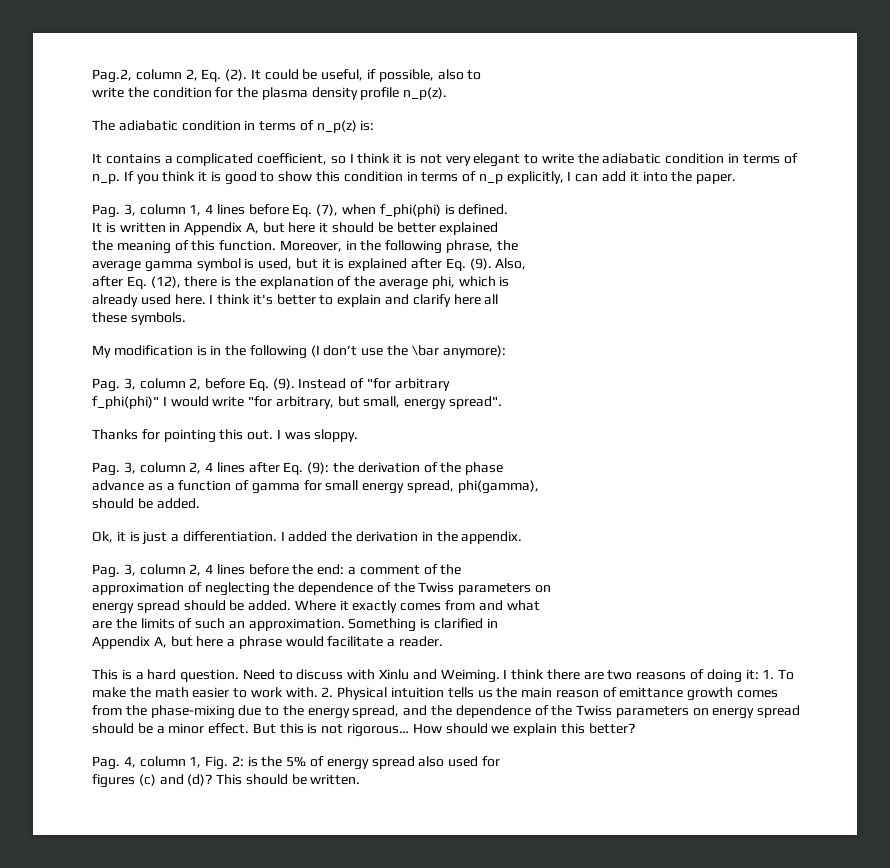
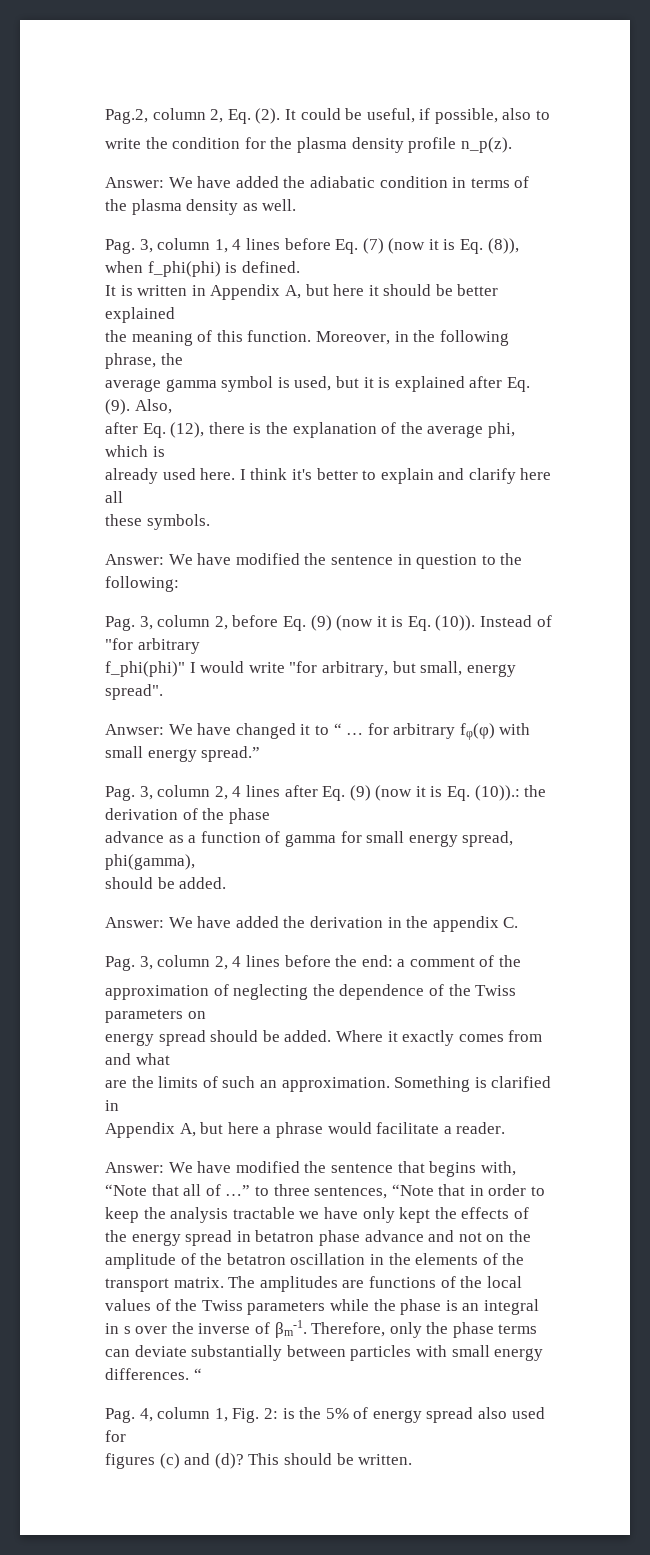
[92,120,375,133] [92,153,574,167] The adiabatic condition in terms of n_p(z) is: // It contains a complicated coefficient, so I think it is not very elegant to write -> [105,176,279,188] Answer: We have added
[92,171,737,185] n_p. If you think it is good to show this condition in terms of n_p explicitly, I can add it into the paper. -> [105,199,297,215] the plasma density as well.
[316,204,339,216] (7), -> [362,238,519,254] (7) (now it is Eq. (8)),
[92,345,506,359] My modification is in the following (I don’t use the \bar anymore): -> [105,553,523,569] [105,576,179,592] Answer: We have modified the sentence in question to the following:
[272,378,295,390] (9). -> [310,615,476,631] (9) (now it is Eq. (10)).
[92,429,359,443] Thanks for pointing this out. I was sloppy. -> [105,723,531,740] [105,746,261,762] Anwser: We have changed it to “ … for arbitrary fφ(φ) with small energy spread.”
[307,462,330,474] (9): -> [349,785,520,801] (9) (now it is Eq. (10)).:
[92,531,285,545] Ok, it is just a differentiation. I -> [105,916,232,928] Answer: We have
[461,531,523,544] appendix. -> [432,916,519,932] appendix C.
[92,669,795,683] [92,687,779,701] [92,705,801,719] [92,723,635,737] This is a hard question. Need to discuss with Xinlu and Weiming. I think there are two reasons of doing it: 1. To make the math easier to work with. 2. Physical intuition tells us the main reason of emittance growth comes from the phase-mixing due to the energy spread, and the dependence of the Twiss parameters on energy spread should be a minor effect. But this is not rigorous… How should we explain this better? -> [105,1161,516,1177] [105,1184,546,1199] [105,1207,529,1223] [105,1230,531,1246] [105,1253,525,1269] [105,1276,522,1292] [105,1299,539,1315] [105,1320,538,1338] [105,1345,544,1361] [105,1368,202,1380] Answer: We have modified the sentence that begins with, “Note that all of …” to three sentences, “Note that in order to keep the analysis tractable we have only kept the effects of the energy spread in betatron phase advance and not on the amplitude of the betatron oscillation in the elements of the transport matrix. The amplitudes are functions of the local values of the Twiss parameters while the phase is an integral in s over the inverse of βm-1. Therefore, only the phase terms can deviate substantially between particles with small energy differences. “

